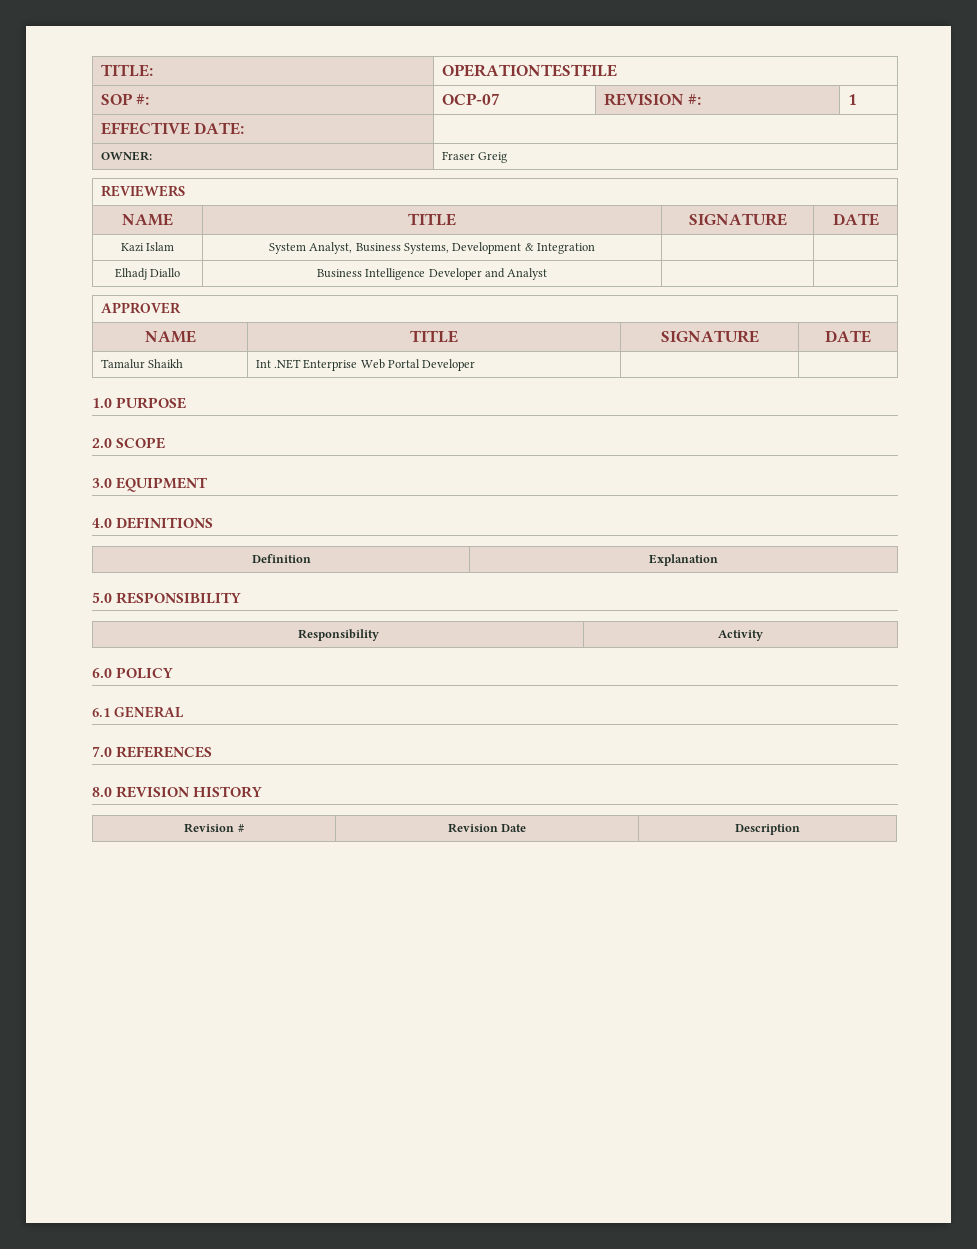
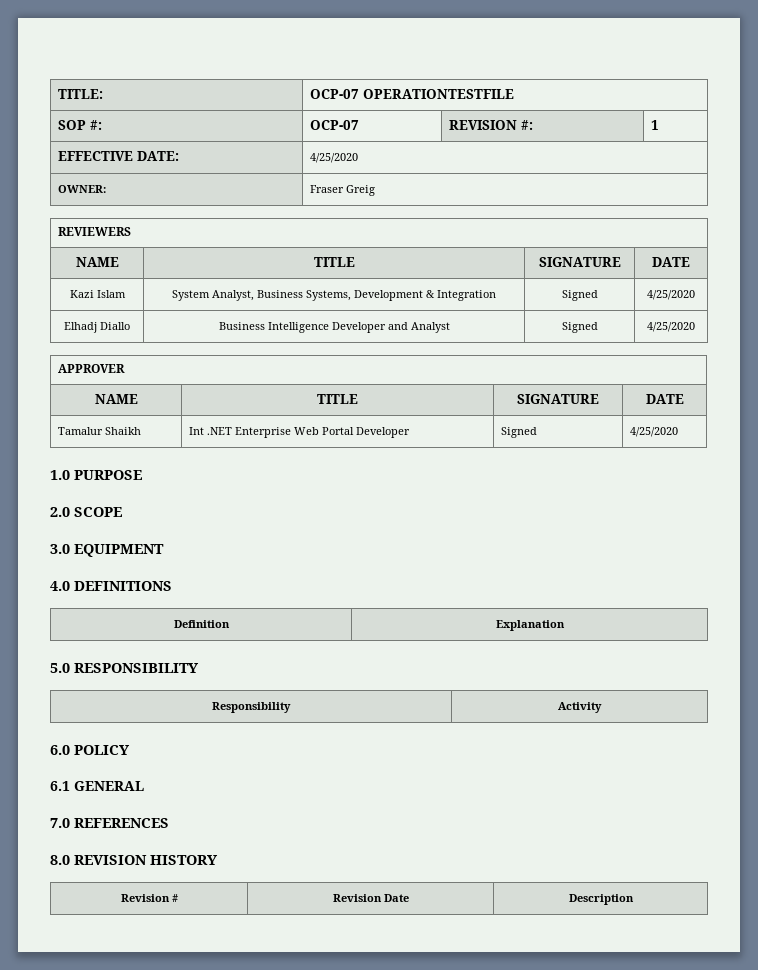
(153, 70) none -> [310,89,360,99] OCP-07
(245, 128) none -> [310,153,359,163] 4/25/2020
(596, 248) | -> [561,290,598,301] [647,290,695,300] Signed | 4/25/2020
(548, 274) | -> [561,322,598,333] [647,322,695,332] Signed | 4/25/2020
(476, 365) | -> [501,427,538,438] [630,427,679,437] Signed | 4/25/2020

